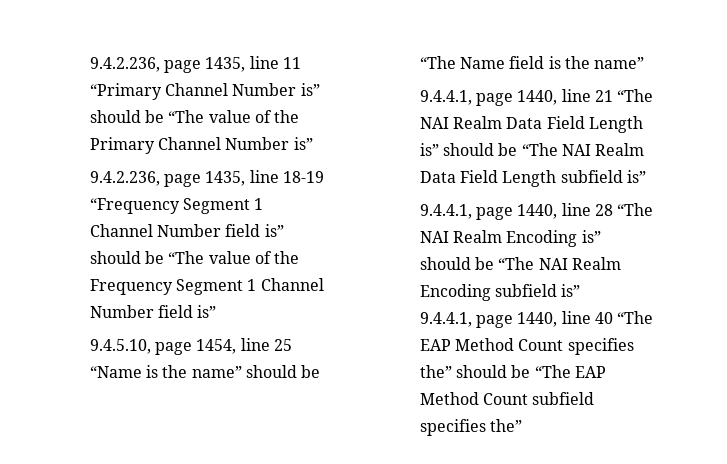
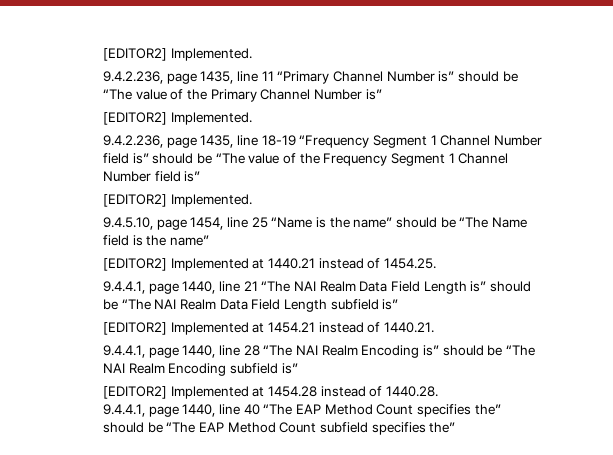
(89, 64) none -> [103,48,252,61] [EDITOR2] Implemented. //
(313, 143) none -> [103,112,252,125] // [EDITOR2] Implemented.
(217, 311) none -> [103,194,252,207] // [EDITOR2] Implemented.
(645, 63) none -> [103,258,436,271] // [EDITOR2] Implemented at 1440.21 instead of 1454.25.
(646, 176) none -> [103,322,434,335] // [EDITOR2] Implemented at 1454.21 instead of 1440.21.
(581, 290) none -> [103,386,438,399] // [EDITOR2] Implemented at 1454.28 instead of 1440.28.

